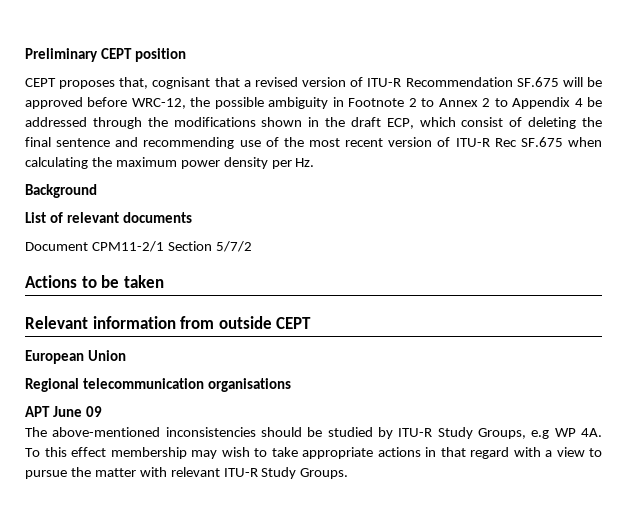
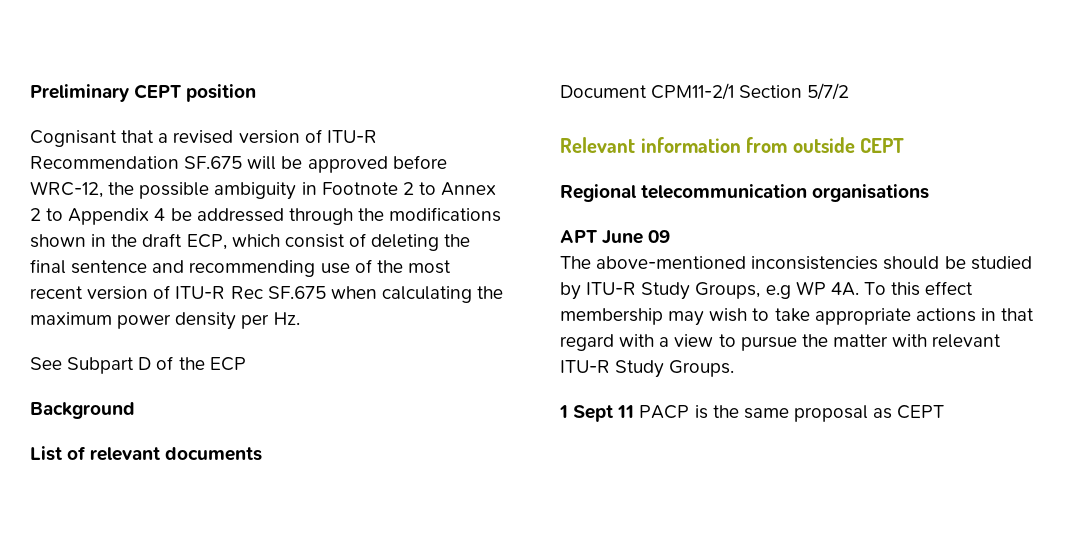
[25,77,211,89] CEPT proposes that, cognisant -> [30,130,117,147] Cognisant
(315, 162) none -> [30,356,246,374] // See Subpart D of the ECP
[25,275,164,288] // Actions to be taken -> (850, 91) none
[25,350,126,364] // European Union -> (905, 145) none
(349, 473) none -> [559,405,945,422] // 1 Sept 11 PACP is the same proposal as CEPT

